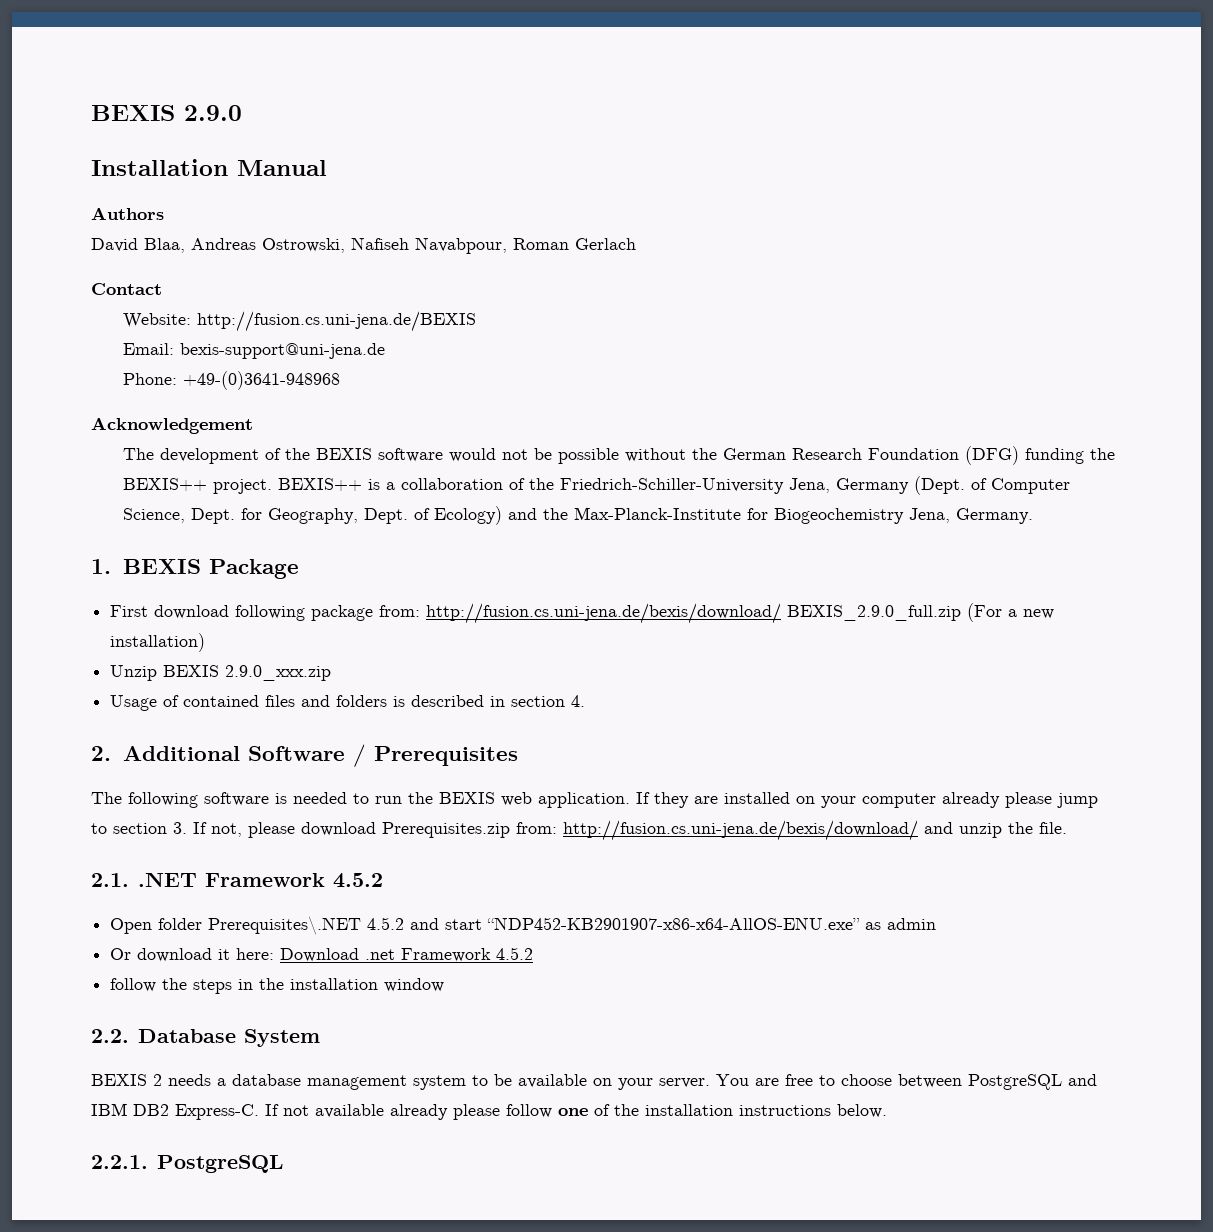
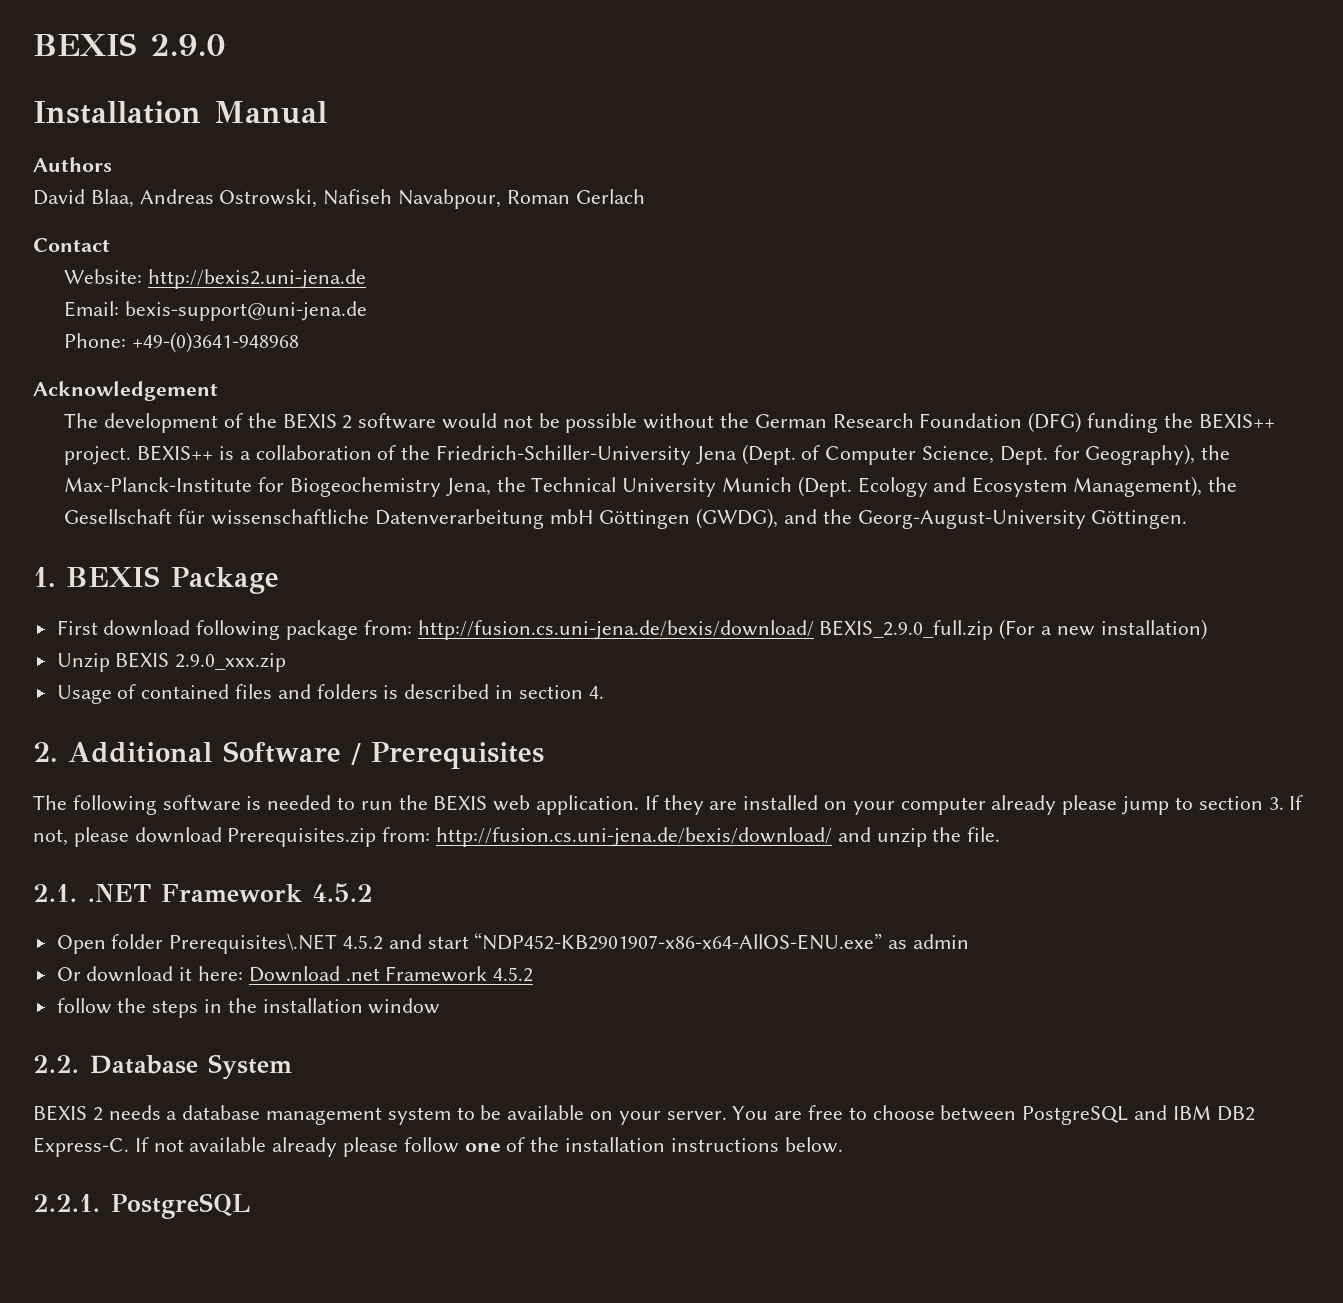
[197,311,477,332] http://fusion.cs.uni-jena.de/BEXIS -> [148,269,367,289] http://bexis2.uni-jena.de
(373, 454) none -> [342,415,353,429] 2
[789,478,910,494] Jena, Germany -> [695,446,737,464] Jena
[268,506,538,525] Geography, Dept. of Ecology) and -> [1085,444,1196,465] Geography),
[956,508,1034,524] Germany. -> [496,476,1237,497] [64,508,1188,529] the Technical University Munich (Dept. Ecology and Ecosystem Management), the Gesellschaft für wissenschaftliche Datenverarbeitung mbH Göttingen (GWDG), and the Georg-August-University Göttingen.

